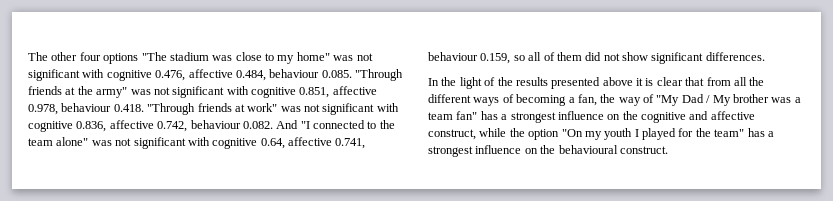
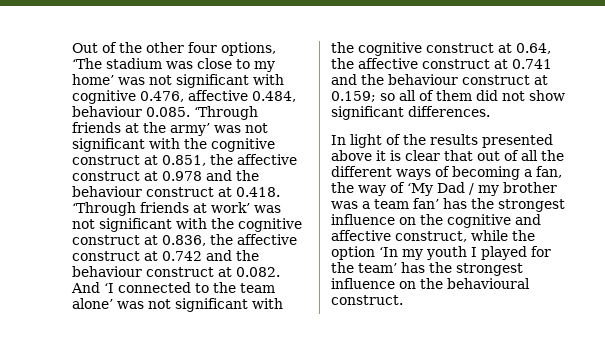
[28,52,167,64] The other four options "The -> [72,42,276,56] [72,58,102,69] Out of the other four options, ‘The
[296,52,330,61] home" -> [72,74,114,85] home’
[355,69,403,81] "Through -> [194,106,258,120] ‘Through
[96,86,377,98] [28,103,399,115] [28,120,241,132] army" was not significant with cognitive 0.851, affective 0.978, behaviour 0.418. "Through friends at work" was not significant with cognitive 0.836, affective 0.742, behaviour -> [170,123,268,136] [72,138,275,152] [72,154,297,166] [72,170,259,181] [72,186,280,197] [72,202,281,216] [72,218,302,232] [72,234,297,246] [72,250,259,261] [72,266,232,277] army’ was not significant with the cognitive construct at 0.851, the affective construct at 0.978 and the behaviour construct at 0.418. ‘Through friends at work’ was not significant with the cognitive construct at 0.836, the affective construct at 0.742 and the behaviour construct at
[300,121,310,129] "I -> [104,283,114,293] ‘I
[56,137,366,149] [428,52,511,64] alone" was not significant with cognitive 0.64, affective 0.741, behaviour 0.159, -> [72,298,283,312] [331,42,551,56] [331,58,552,69] [331,74,548,85] [331,91,376,102] alone’ was not significant with the cognitive construct at 0.64, the affective construct at 0.741 and the behaviour construct at 0.159;
[441,77,457,86] the -> (346, 140) none
[706,77,731,86] from -> [477,150,519,161] out of
[656,95,680,106] "My -> [407,183,433,196] ‘My
[712,95,731,106] My -> [478,185,499,196] my
[456,111,508,120] fan" has a -> [413,198,494,209] fan’ has the
[561,129,583,137] "On -> [379,247,398,257] ‘In
[714,128,774,137] team" has a -> [358,262,452,273] team’ has the

